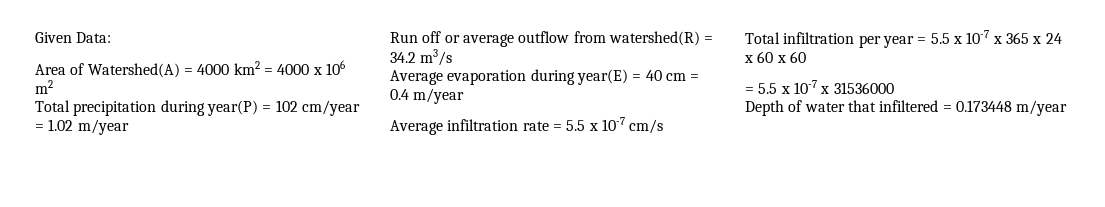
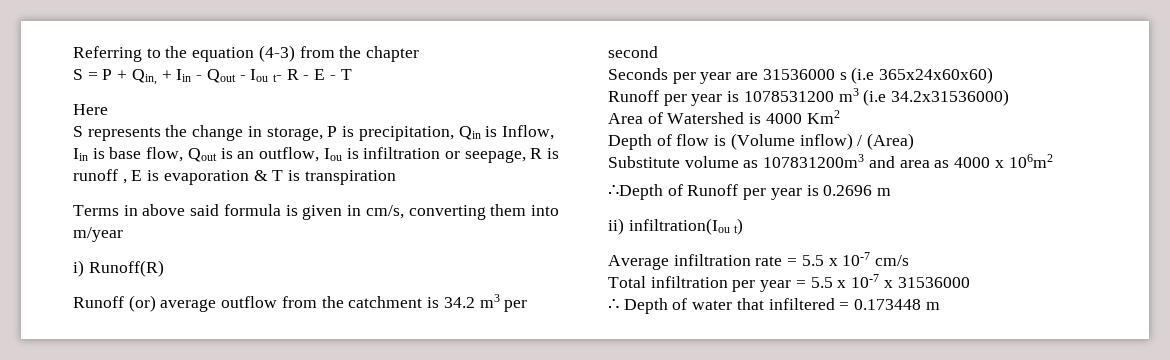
[35,32,112,43] [35,60,345,78] [35,80,53,94] [35,100,360,116] [35,119,129,135] [390,31,714,47] [390,49,453,66] [390,69,700,85] [390,88,465,104] Given Data: // Area of Watershed(A) = 4000 km2 = 4000 x 106 m2 // Total precipitation during year(P) = 102 cm/year = 1.02 m/year // Run off or average outflow from watershed(R) = 34.2 m3/s // Average evaporation during year(E) = 40 cm = 0.4 m/year -> [73,45,420,62] [73,69,352,85] [73,104,108,115] [73,125,554,141] [73,147,560,163] [73,169,396,185] [73,204,559,220] [73,227,123,242] [73,260,164,277] [73,294,528,312] [608,46,658,58] [608,67,994,84] [608,88,1010,106] [608,110,840,124] [608,133,915,150] [608,154,1053,168] [608,184,892,200] [608,218,744,235] Referring to the equation (4-3) from the chapter // S = P + Qin, + Iin - Qout - Iou t- R - E - T // Here // S represents the change in storage, P is precipitation, Qin is Inflow, Iin is base flow, Qout is an outflow, Iou is infiltration or seepage, R is runoff , E is evaporation & T is transpiration // Terms in above said formula is given in cm/s, converting them into m/year // i) Runoff(R) // Runoff (or) average outflow from the catchment is 34.2 m3 per second // Seconds per year are 31536000 s (i.e 365x24x60x60) // Runoff per year is 1078531200 m3 (i.e 34.2x31536000) // Area of Watershed is 4000 Km2 // Depth of flow is (Volume inflow) / (Area) // Substitute volume as 107831200m3 and area as 4000 x 106m2 // ∴Depth of Runoff per year is 0.2696 m // ii) infiltration(Iou t)
[1005,32,1062,44] [744,51,806,63] [745,80,830,94] 365 x 24 x 60 x 60 // = 5.5 x 10-7 x -> (893, 284) none
(894, 88) none -> [608,299,619,310] ∴
[1016,100,1068,116] m/year -> [925,302,940,310] m

